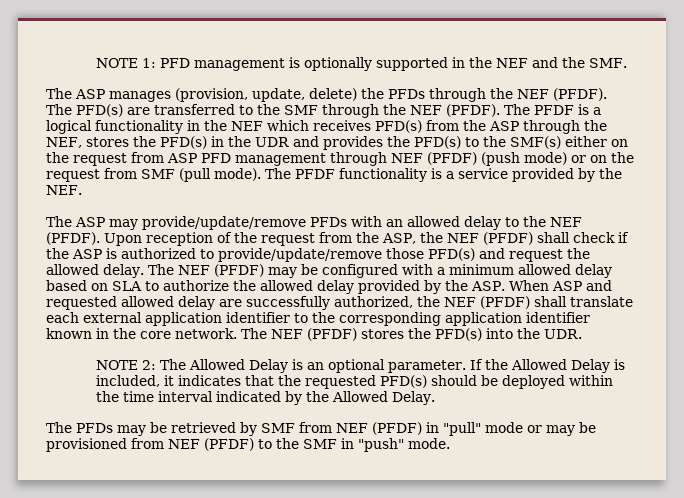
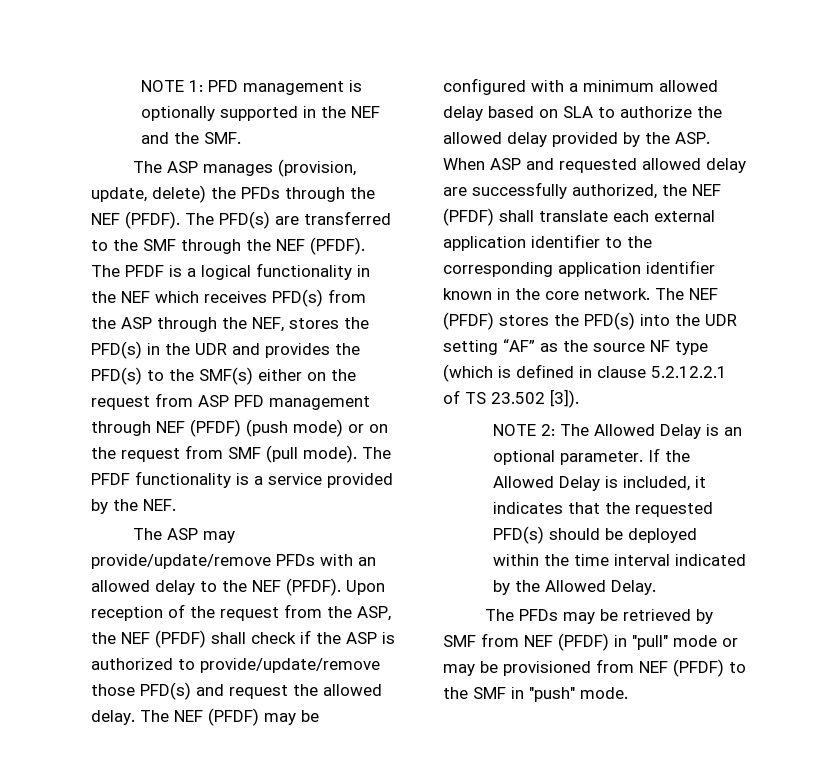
[544,329,582,339] UDR. -> [705,314,737,326] [443,339,708,355] [443,364,727,382] [443,389,579,408] UDR setting “AF” as the source NF type (which is defined in clause 5.2.12.2.1 of TS 23.502 [3]).

